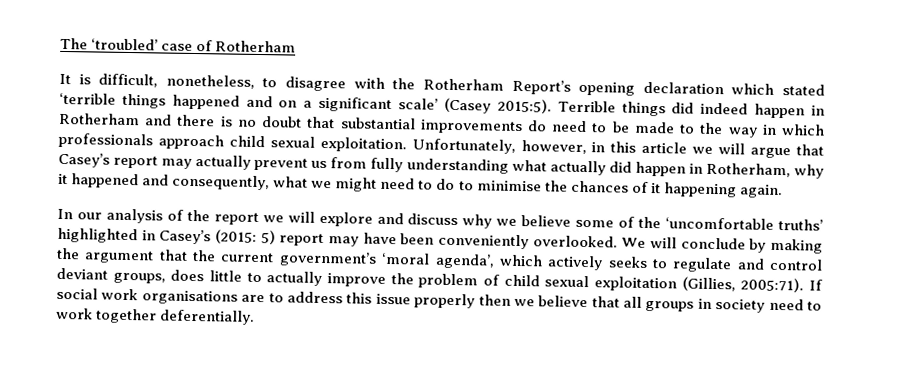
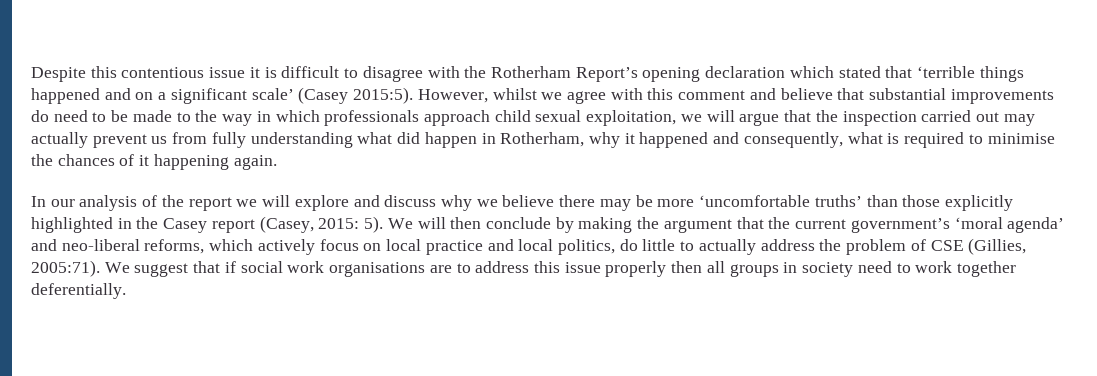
[60,37,297,53] [59,73,255,89] The ‘troubled’ case of Rotherham // It is difficult, nonetheless, -> [31,66,340,82] Despite this contentious issue it is difficult
(826, 90) none -> [885,66,913,78] that
[557,100,825,119] [59,112,303,128] Terrible things did indeed happen in Rotherham and there is no doubt -> [417,88,833,104] However, whilst we agree with this comment and believe
[319,136,824,159] [58,152,159,169] exploitation. Unfortunately, however, in this article we will argue that Casey’s report -> [586,110,999,126] exploitation, we will argue that the inspection carried out
[549,160,606,176] actually -> (393, 138) none
[311,177,456,192] we might need to do -> [887,132,965,148] is required
[575,216,824,231] [57,227,618,250] some of the ‘uncomfortable truths’ highlighted in Casey’s (2015: 5) report may have been conveniently overlooked. -> [559,195,1013,211] [31,216,384,233] there may be more ‘uncomfortable truths’ than those explicitly highlighted in the Casey report (Casey, 2015: 5).
(677, 243) none -> [450,217,482,229] then
[434,253,824,273] [56,267,205,284] agenda’, which actively seeks to regulate and control deviant groups, does -> [1007,217,1065,233] [31,239,638,255] agenda’ and neo-liberal reforms, which actively focus on local practice and local politics, do
[327,273,386,287] improve -> [760,239,815,251] address
[503,274,823,293] child sexual exploitation (Gillies, 2005:71). If -> [930,238,1027,255] [31,260,236,277] CSE (Gillies, 2005:71). We suggest that if
[513,295,620,308] we believe that -> (703, 267) none

